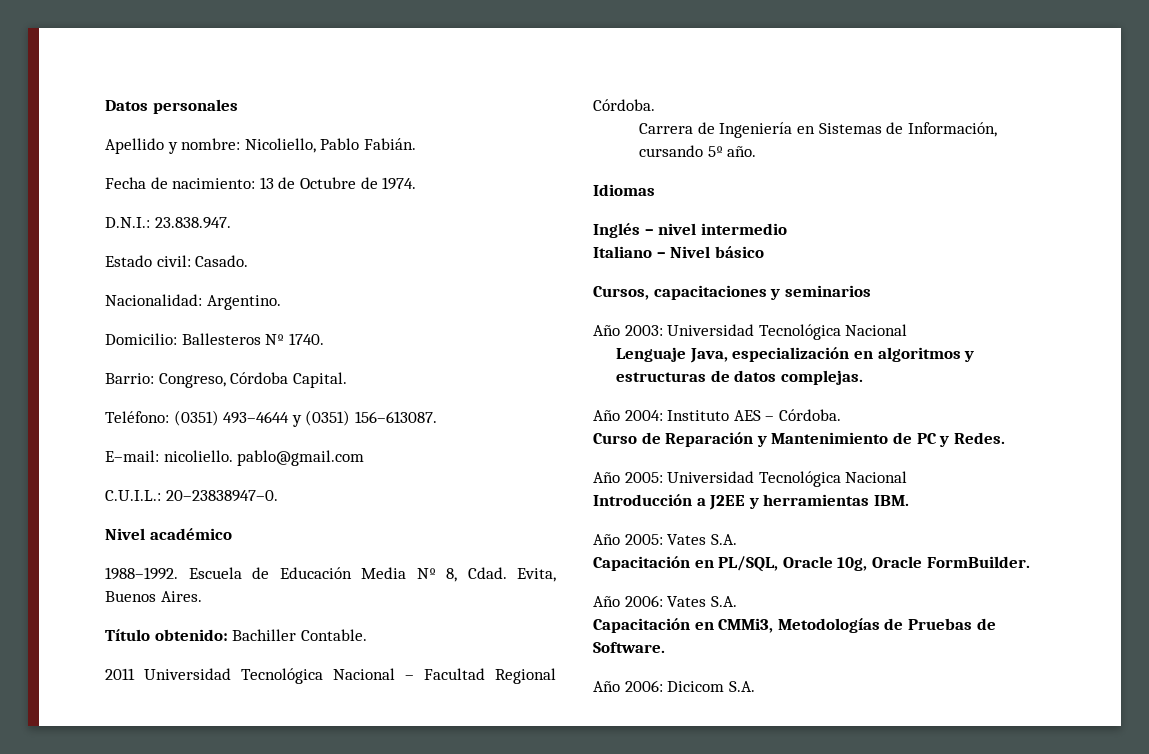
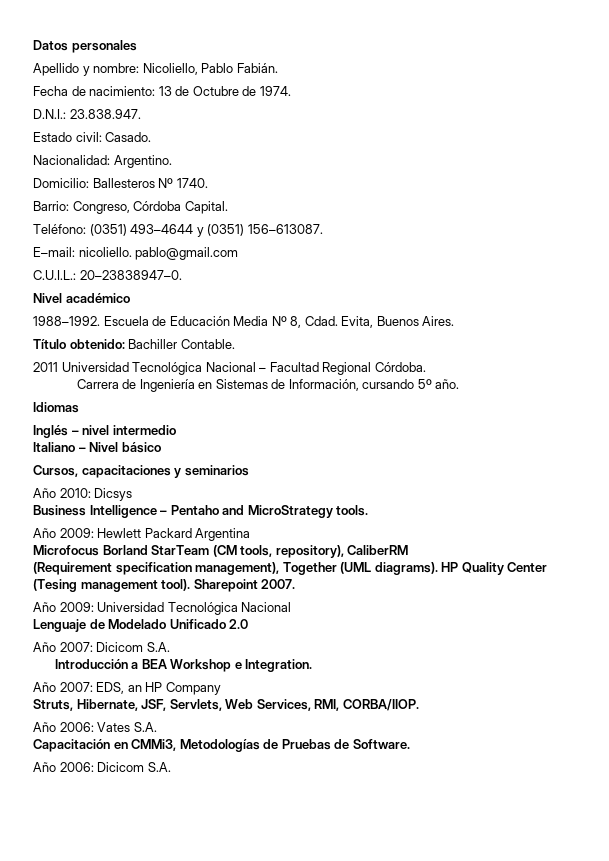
[624,324,908,340] [616,347,975,363] [616,370,863,385] [593,409,841,421] [593,432,1005,447] [593,471,908,487] [593,494,909,510] [593,534,737,545] [593,556,1030,572] 2003: Universidad Tecnológica Nacional // Lenguaje Java, especialización en algoritmos y estructuras de datos complejas. // Año 2004: Instituto AES – Córdoba. // Curso de Reparación y Mantenimiento de PC y Redes. // Año 2005: Universidad Tecnológica Nacional // Introducción a J2EE y herramientas IBM. // Año 2005: Vates S.A. // Capacitación en PL/SQL, Oracle 10g, Oracle FormBuilder. -> [59,488,133,501] [33,505,369,518] [33,528,251,541] [33,545,409,558] [33,562,548,575] [33,579,296,592] [33,602,292,615] [33,619,249,632] [33,642,170,652] [54,659,313,672] [33,682,221,695] [33,699,419,711] 2010: Dicsys // Business Intelligence – Pentaho and MicroStrategy tools. // Año 2009: Hewlett Packard Argentina // Microfocus Borland StarTeam (CM tools, repository), CaliberRM // (Requirement specification management), Together (UML diagrams). HP Quality Center (Tesing management tool). Sharepoint 2007. // Año 2009: Universidad Tecnológica Nacional // Lenguaje de Modelado Unificado 2.0 // Año 2007: Dicicom S.A. // Introducción a BEA Workshop e Integration. // Año 2007: EDS, an HP Company // Struts, Hibernate, JSF, Servlets, Web Services, RMI, CORBA/IIOP.

